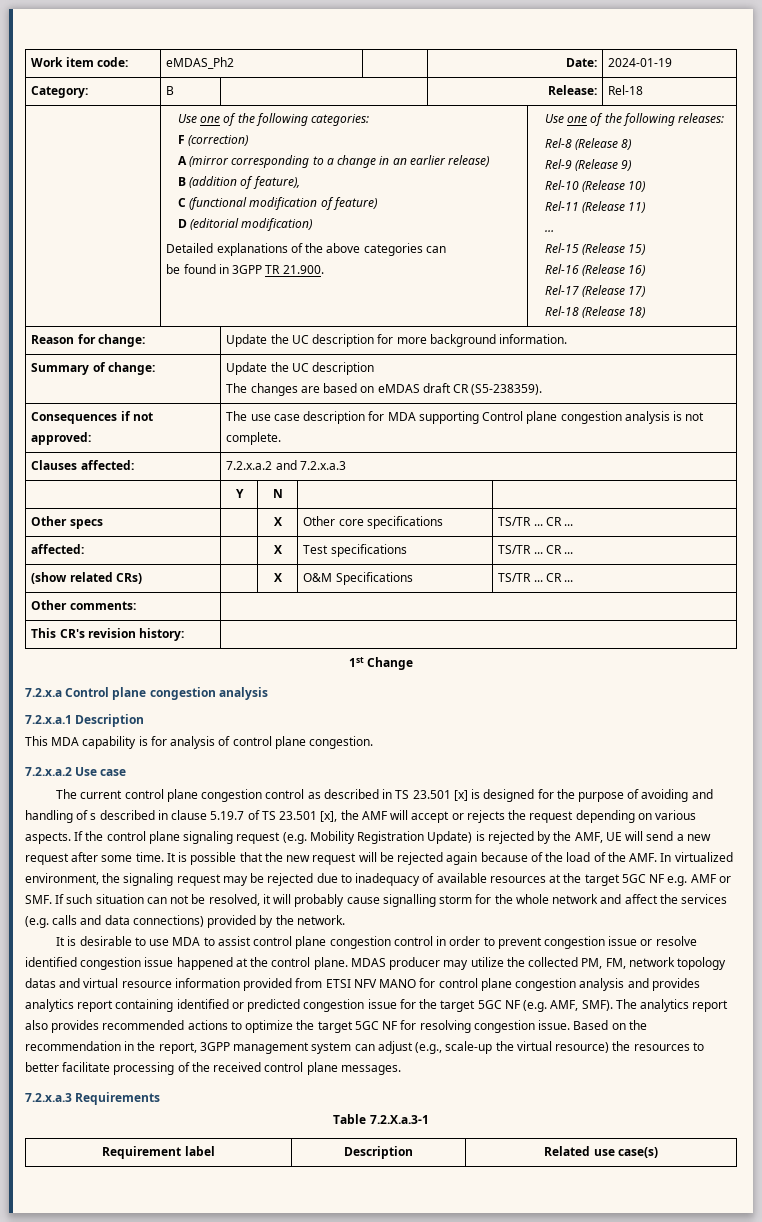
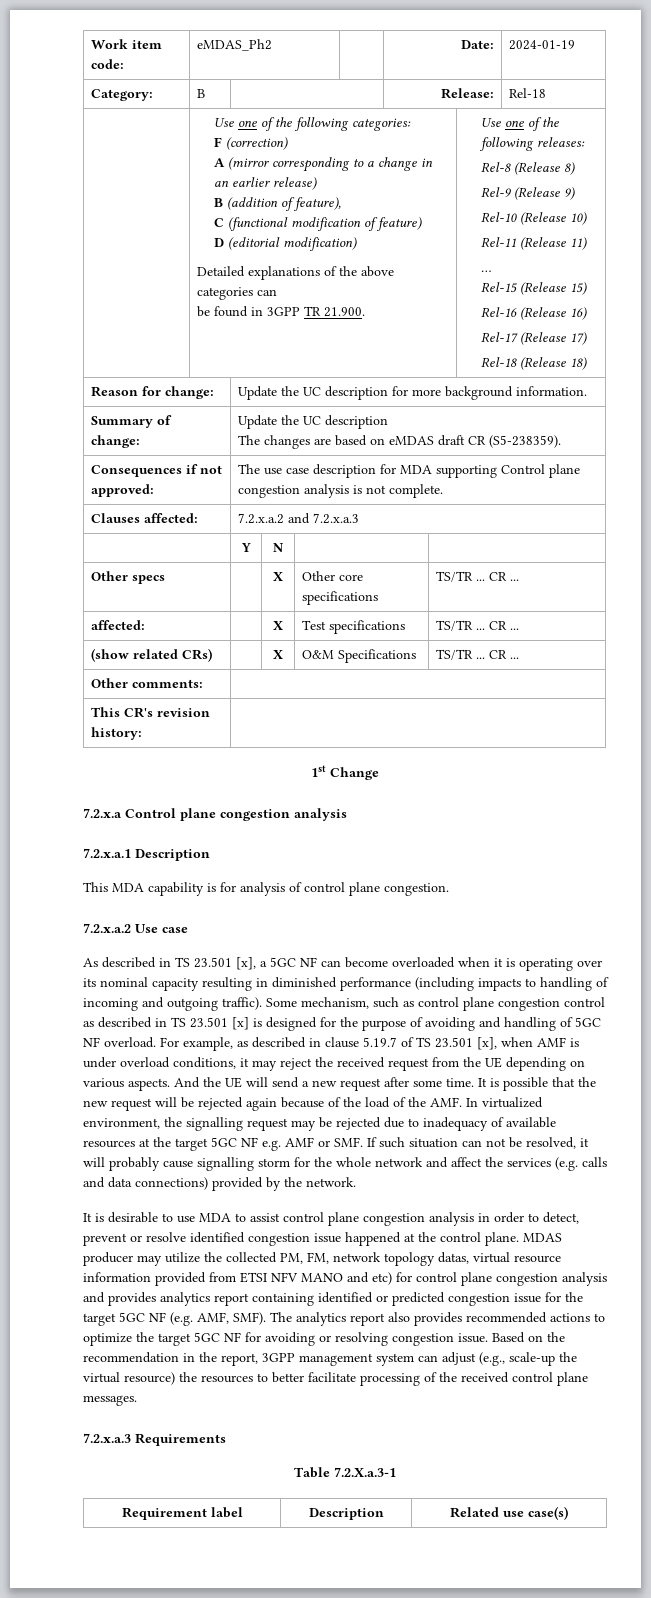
[56,789,123,799] The current -> [83,957,602,971] [83,977,609,991] [83,997,414,1011] As described in TS 23.501 [x], a 5GC NF can become overloaded when it is operating over its nominal capacity resulting in diminished performance (including impacts to handling of incoming and outgoing traffic). Some mechanism, such as
[90,813,97,820] s -> [575,1017,601,1027] [83,1037,248,1051] 5GC NF overload. For example, as
[340,810,697,823] [25,831,603,844] the AMF will accept or rejects the request depending on various aspects. If the control plane signaling request (e.g. Mobility Registration Update) is rejected by the AMF, -> [501,1037,579,1047] [83,1057,585,1071] [83,1077,221,1091] when AMF is under overload conditions, it may reject the received request from the UE depending on various aspects. And the
[123,873,174,886] signaling -> [186,1117,243,1131] signalling
[393,936,433,946] control -> [429,1212,474,1226] analysis
[497,936,638,949] prevent congestion issue -> [543,1212,579,1224] [83,1233,127,1246] detect, prevent
[25,978,81,988] datas and -> [438,1252,469,1264] datas,
(417, 983) none -> [347,1272,392,1285] and etc)
(417, 1025) none -> [265,1332,331,1346] avoiding or

